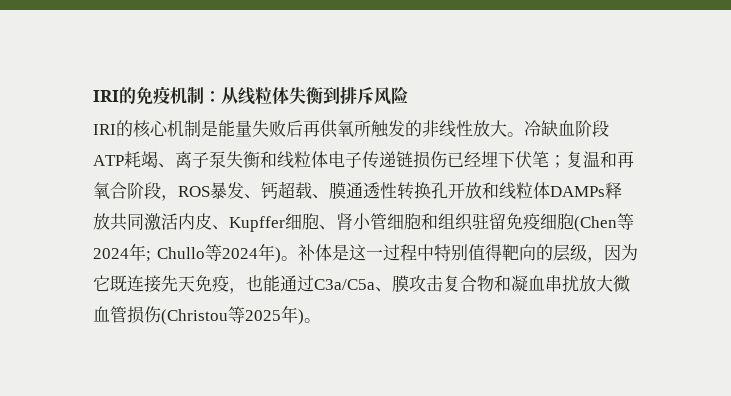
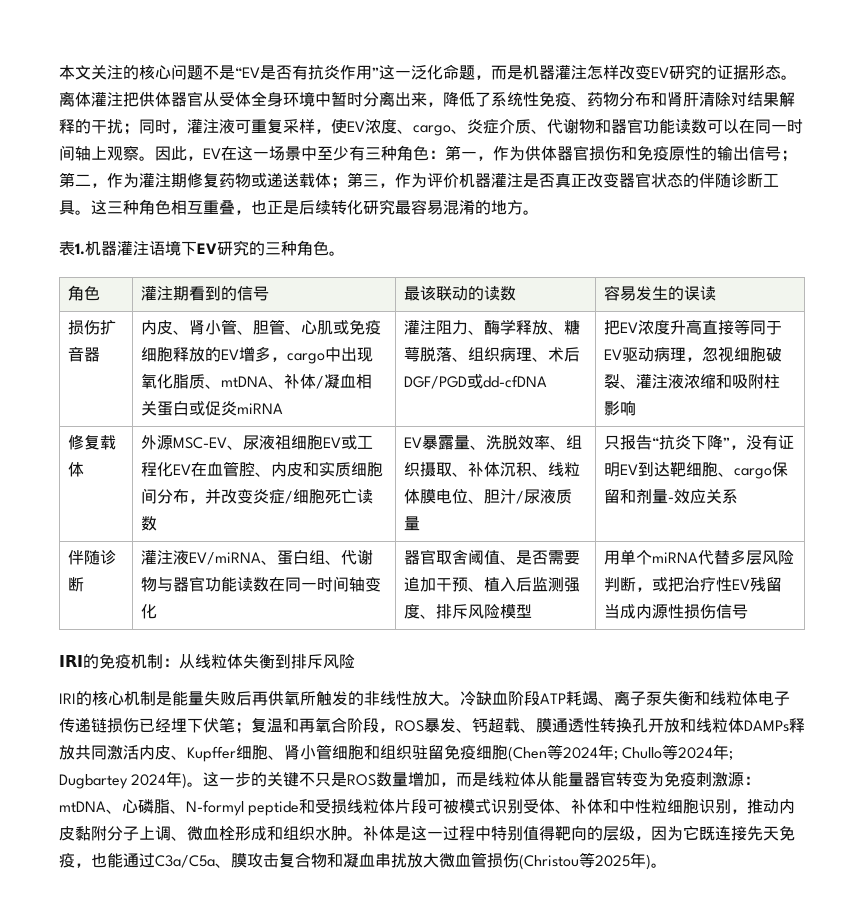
(93, 96) none -> [59,64,797,80] [59,91,795,107] [59,118,803,136] [59,145,797,162] [59,172,779,189] [59,199,539,215] [59,240,345,256] [68,285,101,301] [141,286,270,301] [404,286,517,301] [604,285,717,301] [68,320,117,335] [68,346,101,362] [141,319,382,335] [141,346,374,364] [141,373,373,389] [141,400,284,416] [404,319,581,335] [404,346,581,362] [404,374,548,389] [604,319,783,335] [604,346,783,362] [604,373,781,389] [604,400,637,416] [68,434,117,450] [68,462,85,477] [141,434,374,450] [141,461,384,477] [141,488,374,504] [141,516,158,531] [404,435,583,450] [404,462,581,477] [404,488,573,504] [404,516,421,531] [604,434,795,450] [604,462,789,479] [604,489,739,504] [68,550,117,565] [68,577,85,592] [141,549,374,565] [141,576,382,592] [141,604,158,619] [404,549,581,565] [404,577,581,592] [404,604,533,619] [604,549,795,565] [604,576,783,592] [604,604,749,619] 本文关注的核心问题不是“EV是否有抗炎作用”这一泛化命题，而是机器灌注怎样改变EV研究的证据形态。离体灌注把供体器官从受体全身环境中暂时分离出来，降低了系统性免疫、药物分布和肾肝清除对结果解释的干扰；同时，灌注液可重复采样，使EV浓度、cargo、炎症介质、代谢物和器官功能读数可以在同一时间轴上观察。因此，EV在这一场景中至少有三种角色：第一，作为供体器官损伤和免疫原性的输出信号；第二，作为灌注期修复药物或递送载体；第三，作为评价机器灌注是否真正改变器官状态的伴随诊断工具。这三种角色相互重叠，也正是后续转化研究最容易混淆的地方。 // 表1.机器灌注语境下EV研究的三种角色。 // 角色 | 灌注期看到的信号 | 最该联动的读数 | 容易发生的误读 // 损伤扩音器 | 内皮、肾小管、胆管、心肌或免疫细胞释放的EV增多，cargo中出现氧化脂质、mtDNA、补体/凝血相关蛋白或促炎miRNA | 灌注阻力、酶学释放、糖萼脱落、组织病理、术后DGF/PGD或dd-cfDNA | 把EV浓度升高直接等同于EV驱动病理，忽视细胞破裂、灌注液浓缩和吸附柱影响 // 修复载体 | 外源MSC-EV、尿液祖细胞EV或工程化EV在血管腔、内皮和实质细胞间分布，并改变炎症/细胞死亡读数 | EV暴露量、洗脱效率、组织摄取、补体沉积、线粒体膜电位、胆汁/尿液质量 | 只报告“抗炎下降”，没有证明EV到达靶细胞、cargo保留和剂量-效应关系 // 伴随诊断 | 灌注液EV/miRNA、蛋白组、代谢物与器官功能读数在同一时间轴变化 | 器官取舍阈值、是否需要追加干预、植入后监测强度、排斥风险模型 | 用单个miRNA代替多层风险判断，或把治疗性EV残留当成内源性损伤信号 //
[275,247,281,263] ) -> [729,751,734,760] [59,771,761,789] [59,799,796,816] [59,825,347,841] ; Dugbartey 2024年)。这一步的关键不只是ROS数量增加，而是线粒体从能量器官转变为免疫刺激源：mtDNA、心磷脂、N-formyl peptide和受损线粒体片段可被模式识别受体、补体和中性粒细胞识别，推动内皮黏附分子上调、微血栓形成和组织水肿

